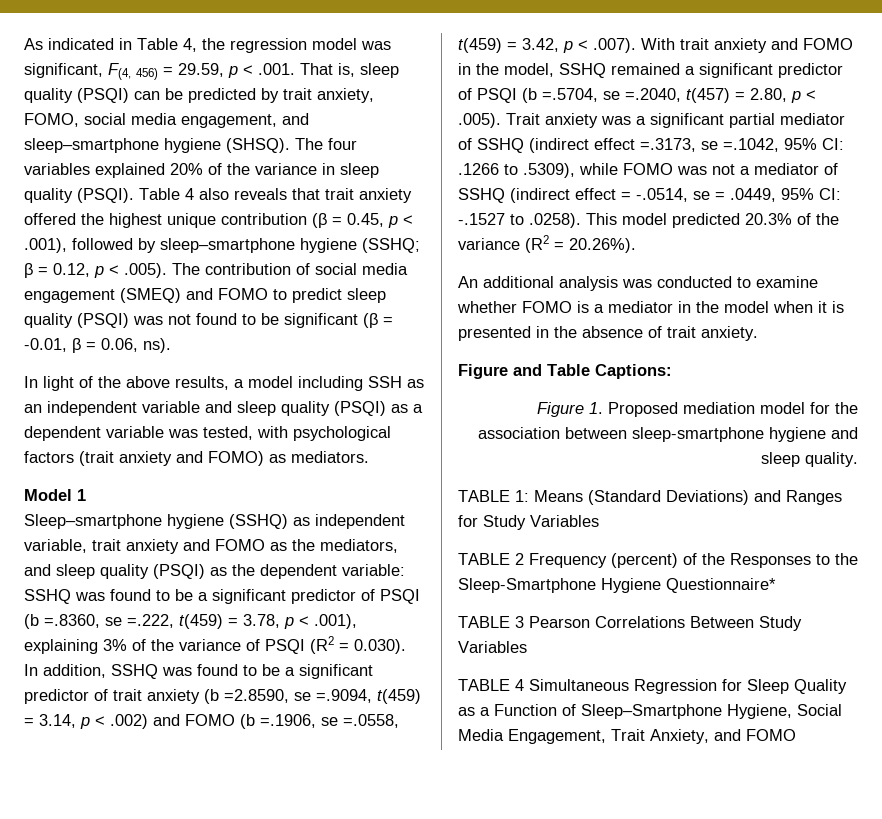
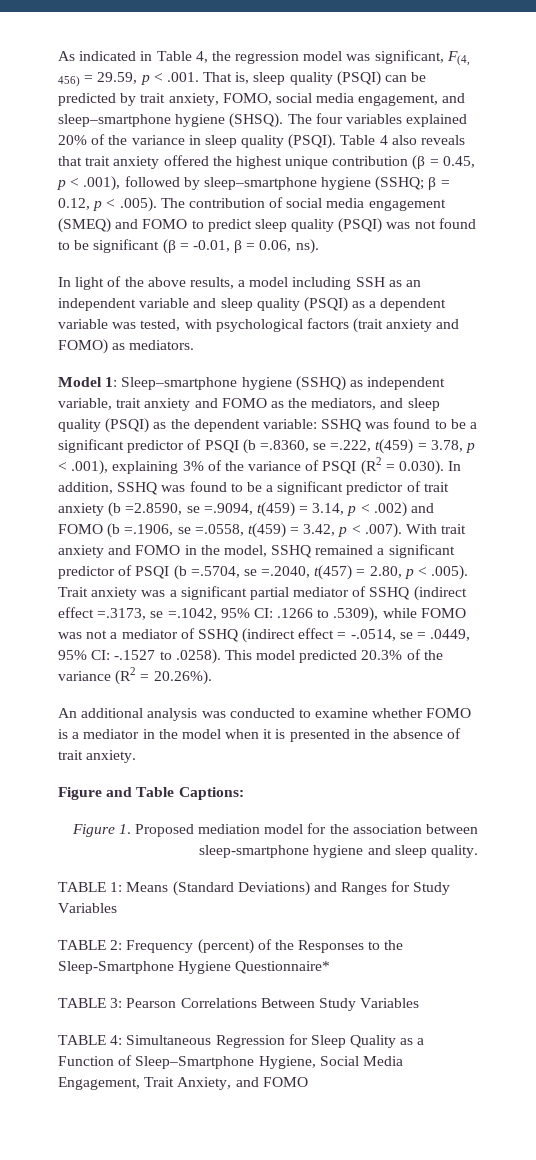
[77,489,86,501] 1 // -> [105,377,118,387] 1:
[515,553,524,565] 2 -> [110,940,123,950] 2:
[515,616,524,628] 3 -> [110,998,123,1008] 3:
[515,679,524,691] 4 -> [110,1035,123,1045] 4:

